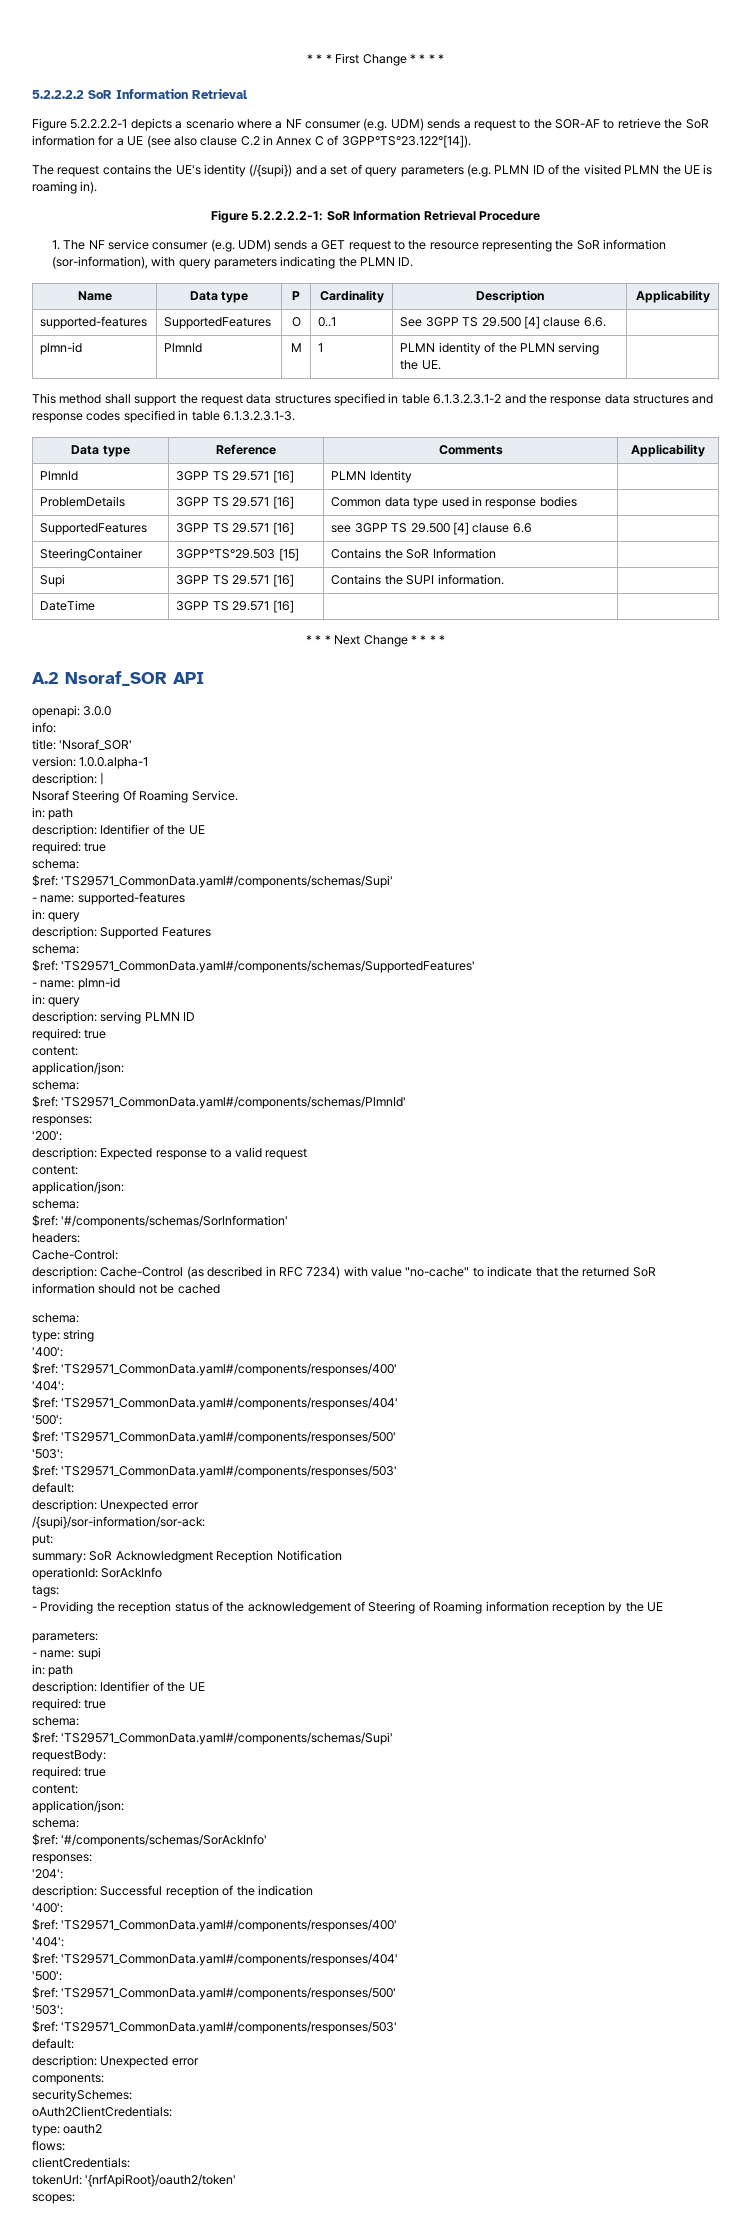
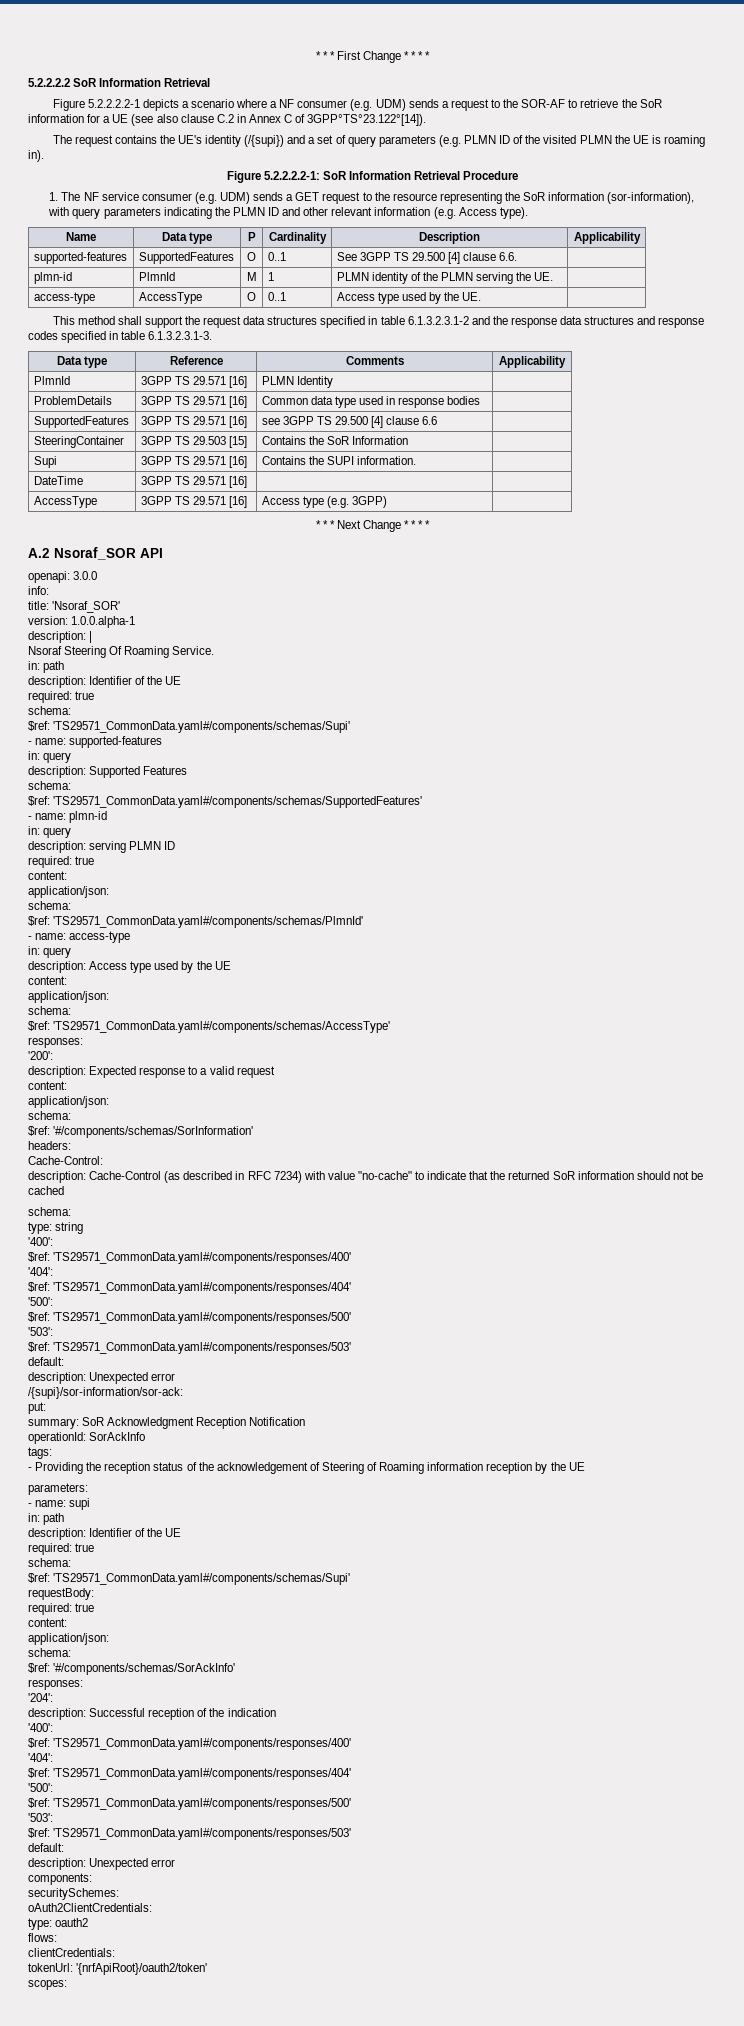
[398,257,414,267] ID. -> [268,207,528,219] ID and other relevant information (e.g. Access type).
(441, 365) none -> [33,292,95,304] [138,292,202,304] [247,292,256,301] [267,292,286,301] [336,292,482,304] // access-type | AccessType | O | 0..1 | Access type used by the UE. |
[176,549,276,559] 3GPP°TS°29.503 -> [140,436,226,445] 3GPP TS 29.503
(294, 606) none -> [33,496,97,508] [140,496,247,508] [261,496,387,508] // AccessType | 3GPP TS 29.571 [16] | Access type (e.g. 3GPP) |
(407, 1102) none -> [28,931,131,943] [28,946,72,958] [28,961,231,973] [28,976,67,985] [28,991,109,1003] [28,1006,71,1015] [28,1021,391,1033] // - name: access-type // in: query // description: Access type used by the UE // content: // application/json: // schema: // $ref: 'TS29571_CommonData.yaml#/components/schemas/AccessType'

